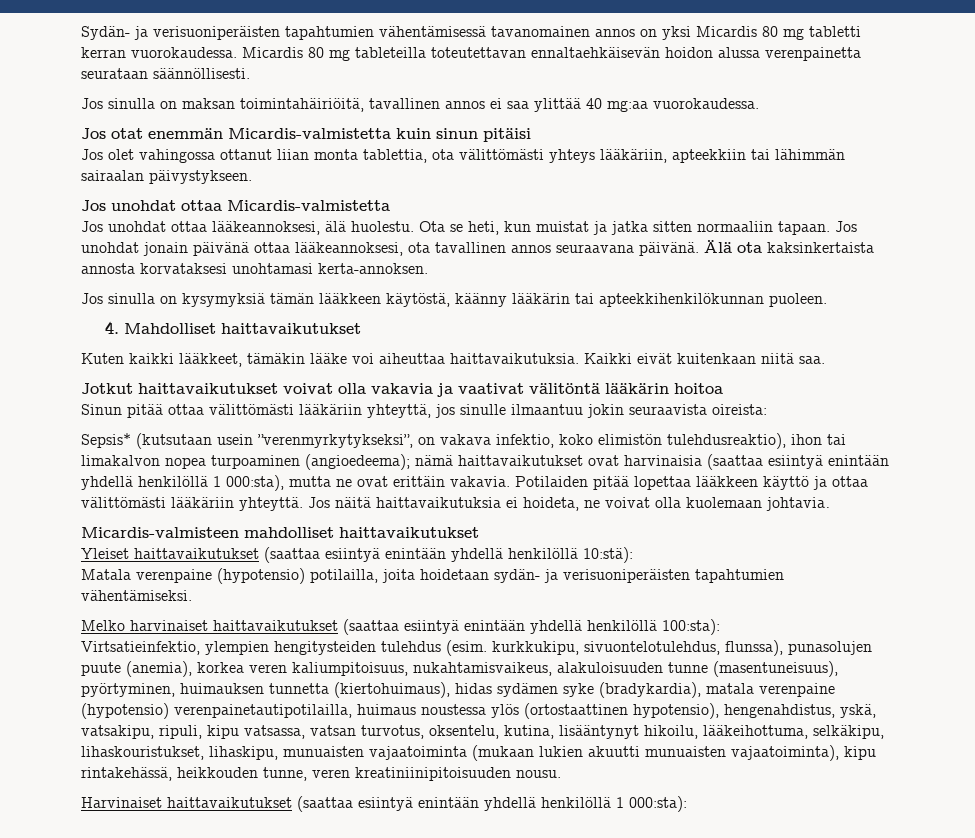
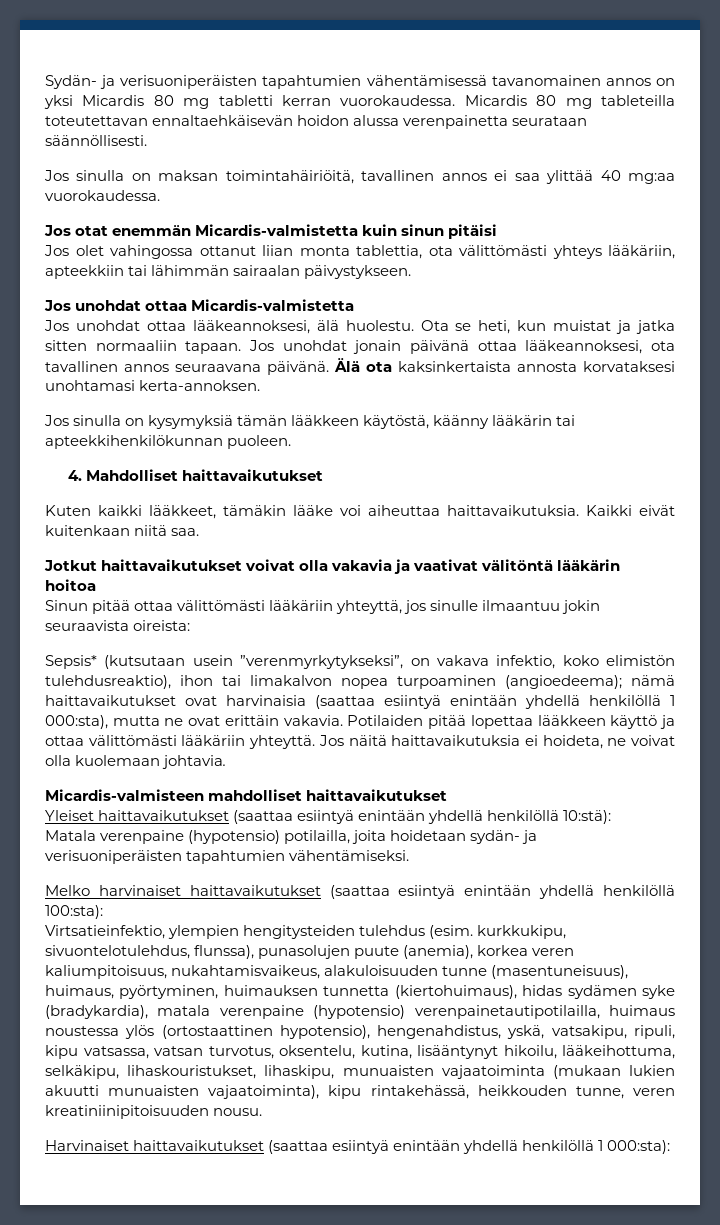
(838, 669) none -> [45,985,114,999] huimaus,

